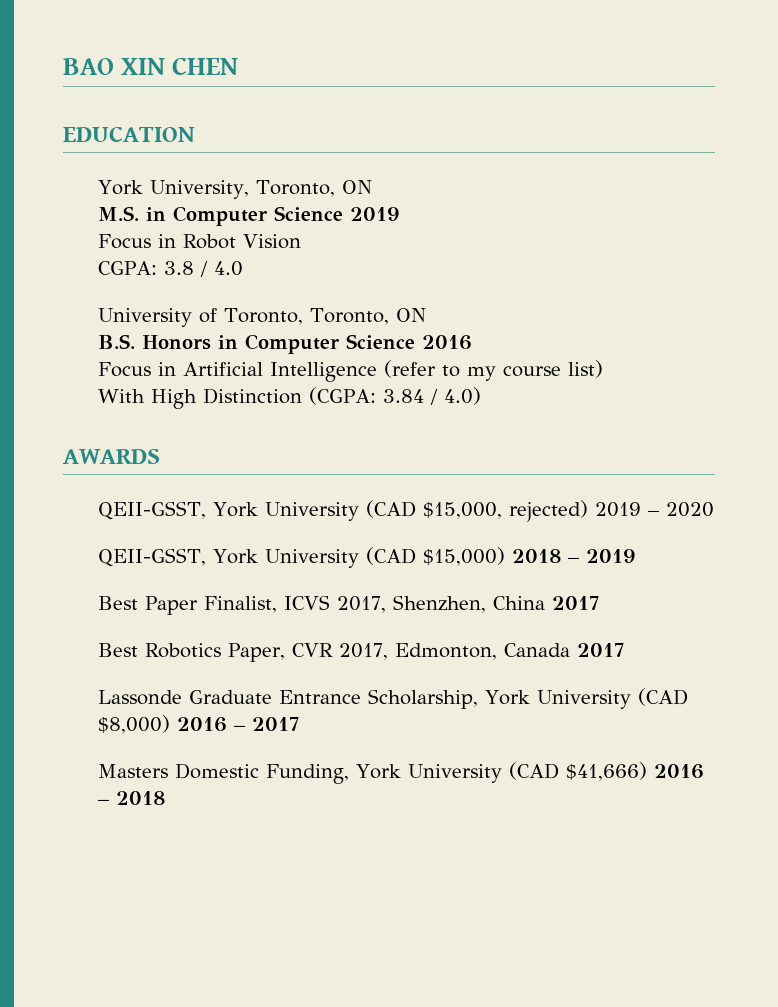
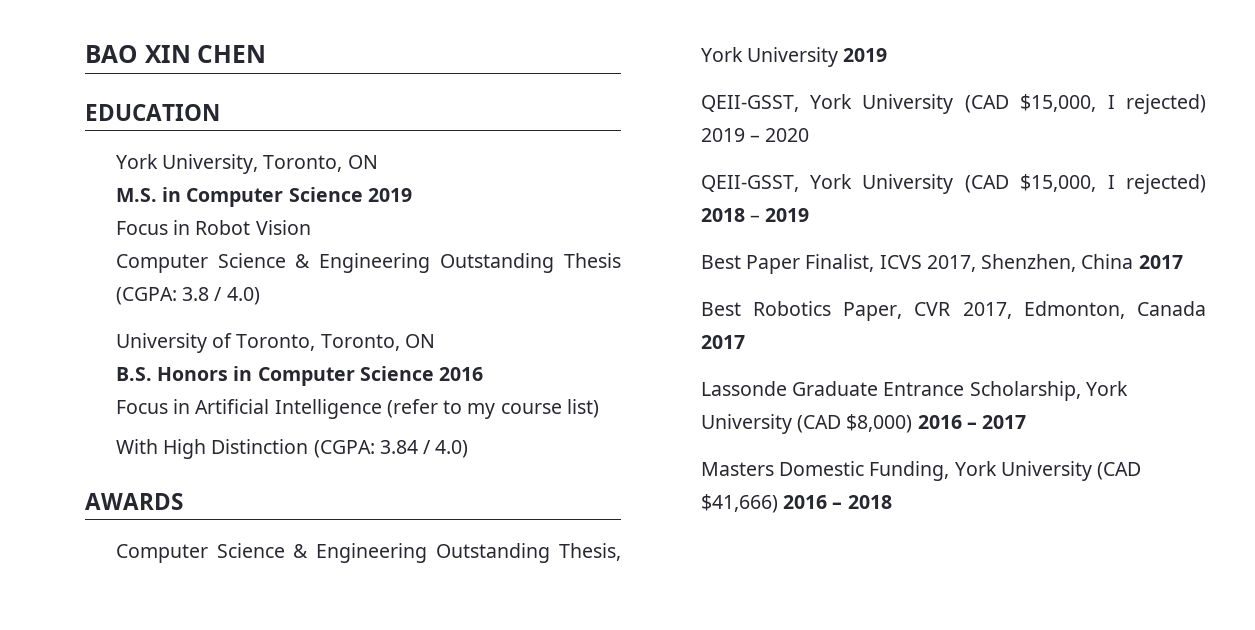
[97,261,157,275] CGPA: -> [115,253,621,273] [115,287,177,305] Computer Science & Engineering Outstanding Thesis (CGPA:
[213,261,243,276] 4.0 -> [226,287,260,305] 4.0)
[97,500,502,521] // QEII-GSST, York University (CAD $15,000, -> [115,543,621,563] [700,47,888,67] [700,94,1115,114] // Computer Science & Engineering Outstanding Thesis, York University 2019 // QEII-GSST, York University (CAD $15,000, I
[422,547,505,566] $15,000) -> [1020,174,1206,194] $15,000, I rejected)

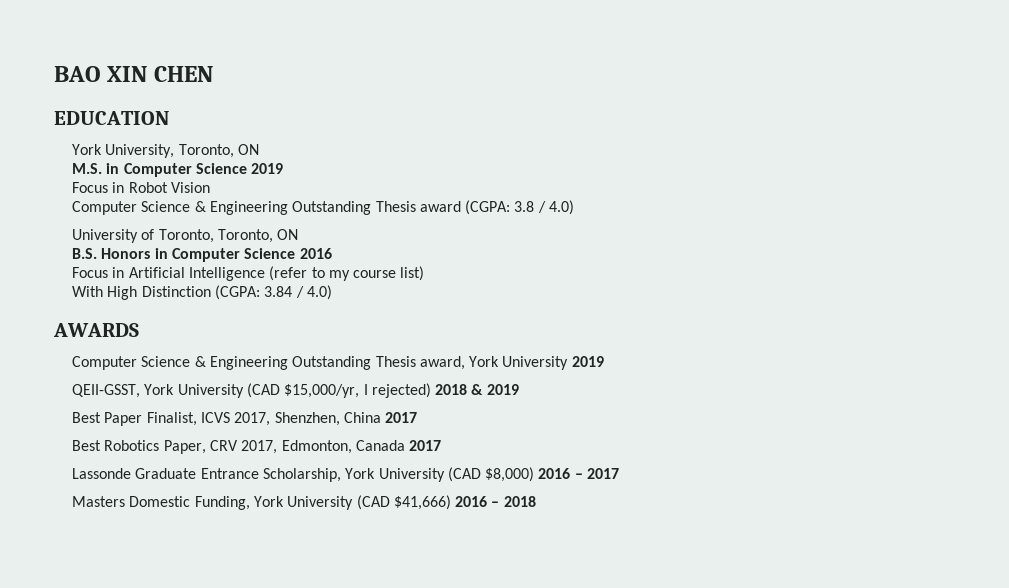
(621, 260) none -> [419,201,461,212] award
[559,543,621,561] Thesis, -> [375,356,465,370] Thesis award,
[1020,94,1206,114] [700,128,810,142] [700,174,1097,194] $15,000, I rejected) 2019 – 2020 // QEII-GSST, York University (CAD $15,000, -> [284,384,360,398] $15,000/yr,
[749,215,760,222] – -> [471,384,484,395] &
[914,302,951,316] CVR -> [209,440,238,451] CRV

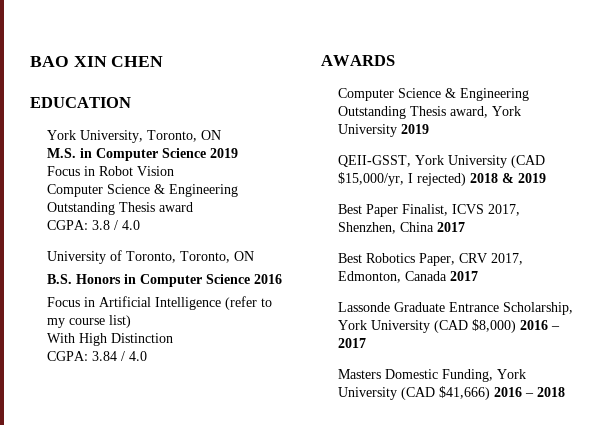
[465,200,511,215] (CGPA: -> [47,220,89,230] // CGPA:
[549,200,575,215] 4.0) -> [122,220,141,230] 4.0
[214,285,260,300] (CGPA: -> [47,351,89,361] // CGPA:
[306,285,332,300] 4.0) -> [129,351,148,361] 4.0

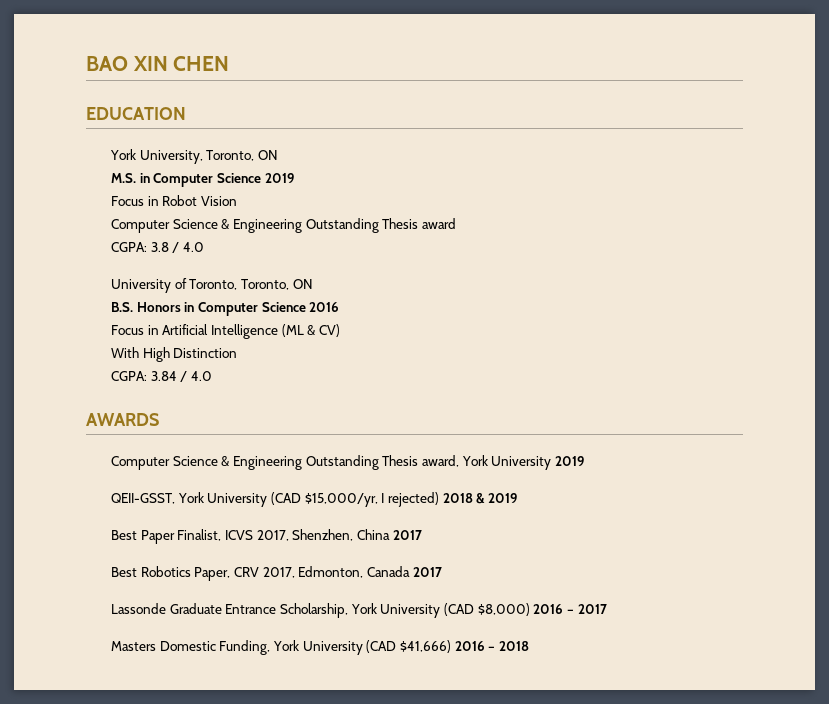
[225,296,273,310] [47,315,132,328] (refer to my course list) -> [281,324,340,337] (ML & CV)

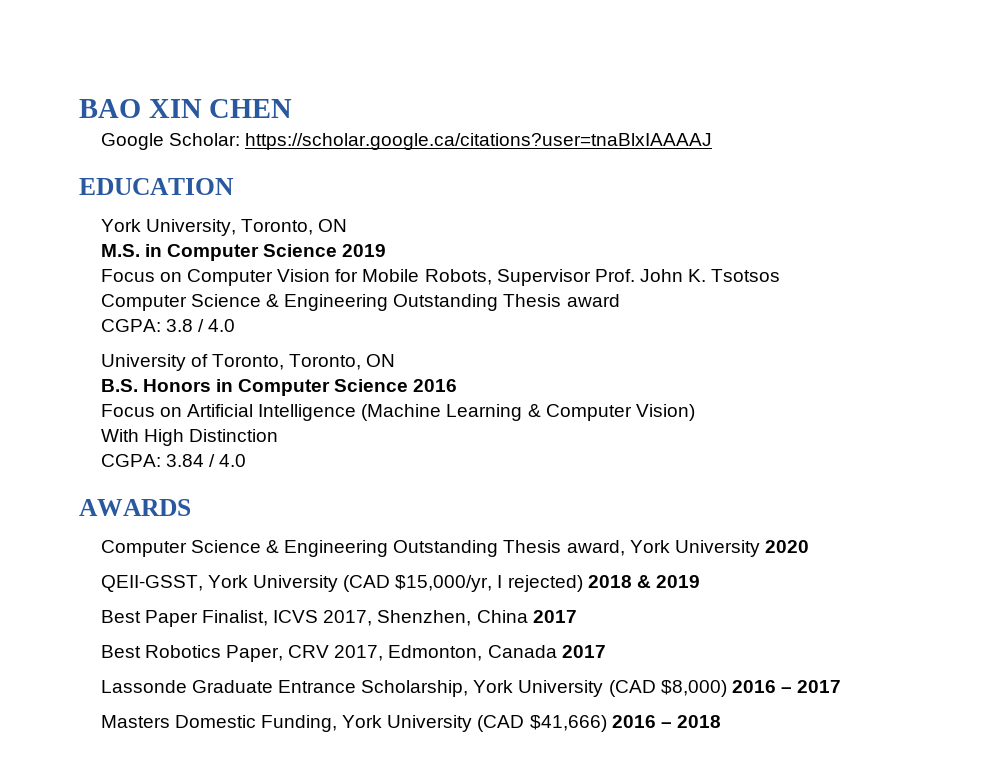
(230, 63) none -> [100,133,713,150] // Google Scholar: https://scholar.google.ca/citations?user=tnaBlxIAAAAJ
[147,195,198,206] in Robot -> [159,269,274,286] on Computer
(238, 201) none -> [335,269,781,286] for Mobile Robots, Supervisor Prof. John K. Tsotsos
[147,325,159,335] in -> [159,407,182,417] on
[281,324,340,337] (ML & CV) -> [361,404,695,421] (Machine Learning & Computer Vision)
[554,456,585,466] 2019 -> [764,540,809,553] 2020

